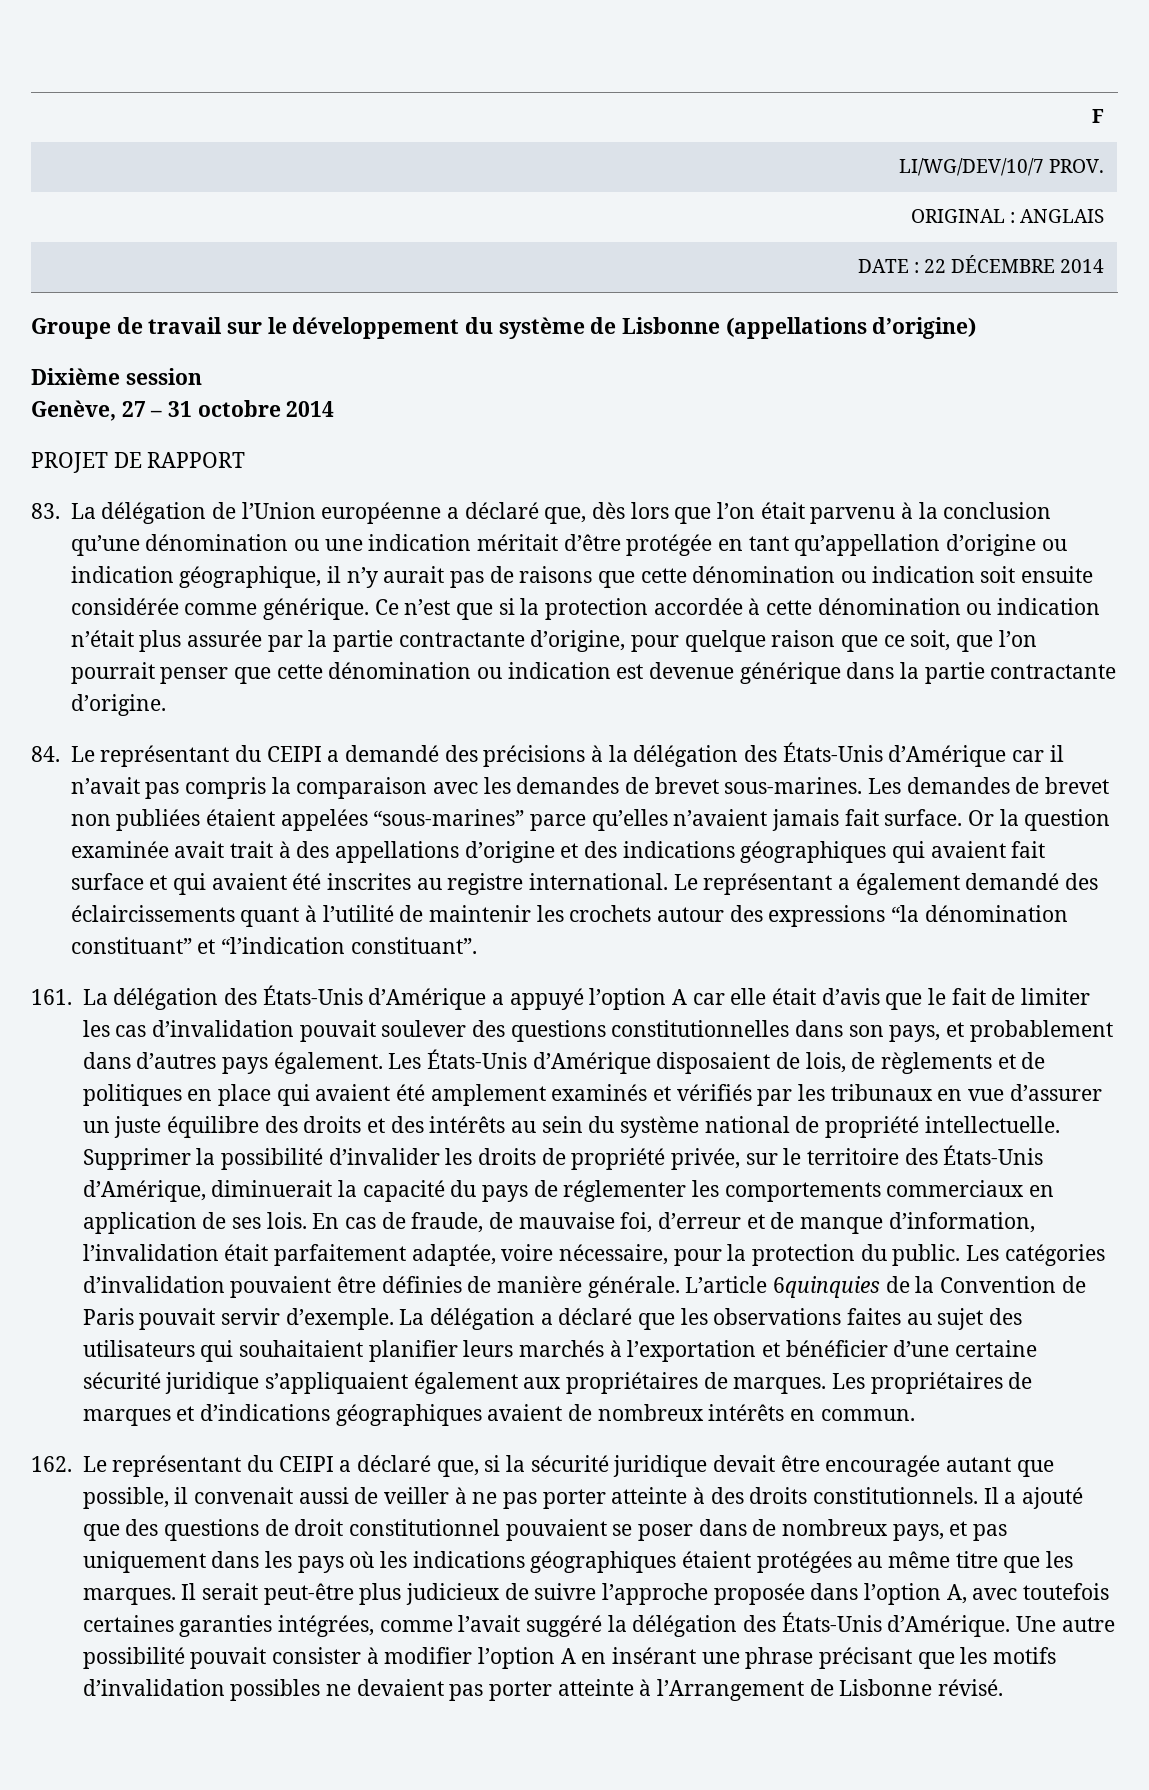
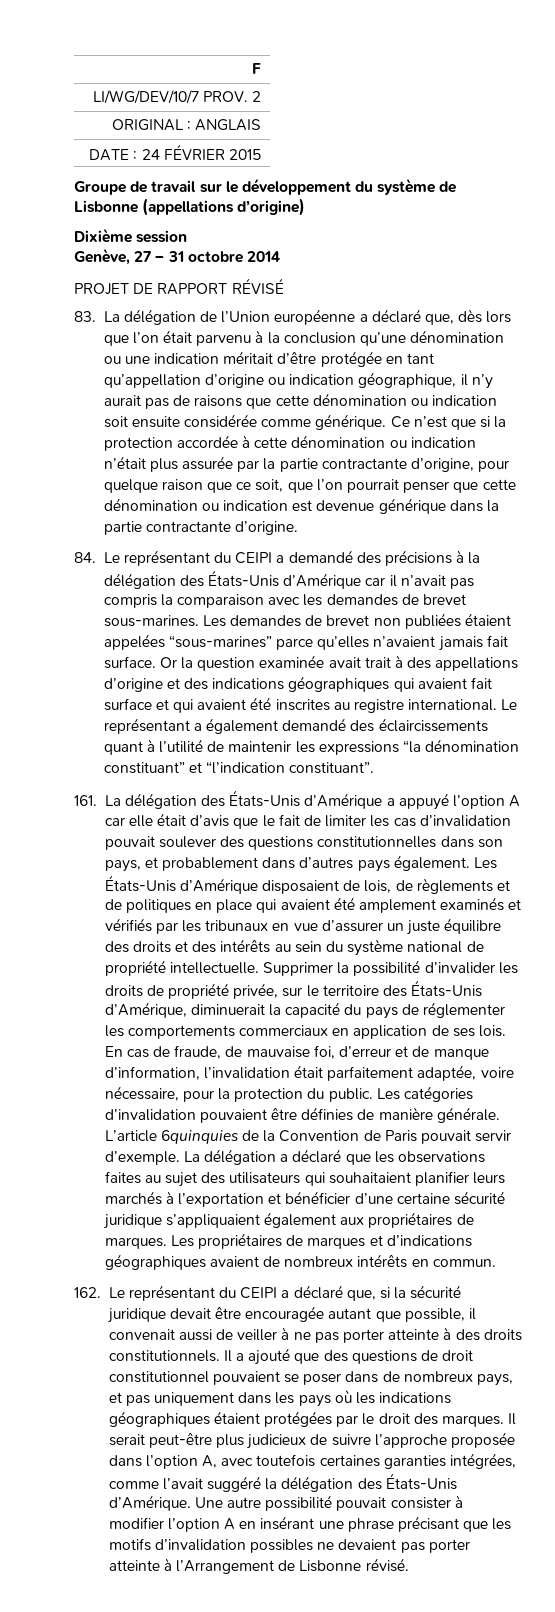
(1105, 166) none -> [251,91,261,102] 2
[923,255,1105,273] 22 DÉCEMBRE 2014 -> [141,144,261,160] 24 FÉVRIER 2015
(246, 460) none -> [231,278,284,294] RÉVISÉ
[569,905,763,922] crochets autour des -> (315, 747) none
[857,1551,1073,1573] au même titre que les -> [336,1413,438,1427] par le droit des

